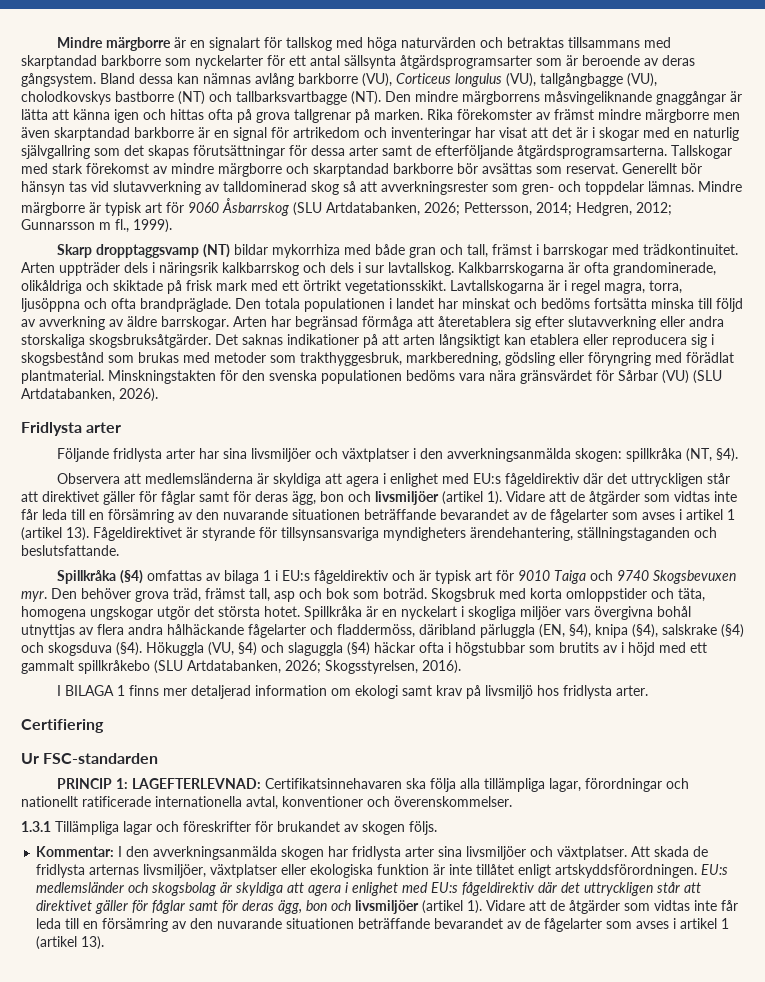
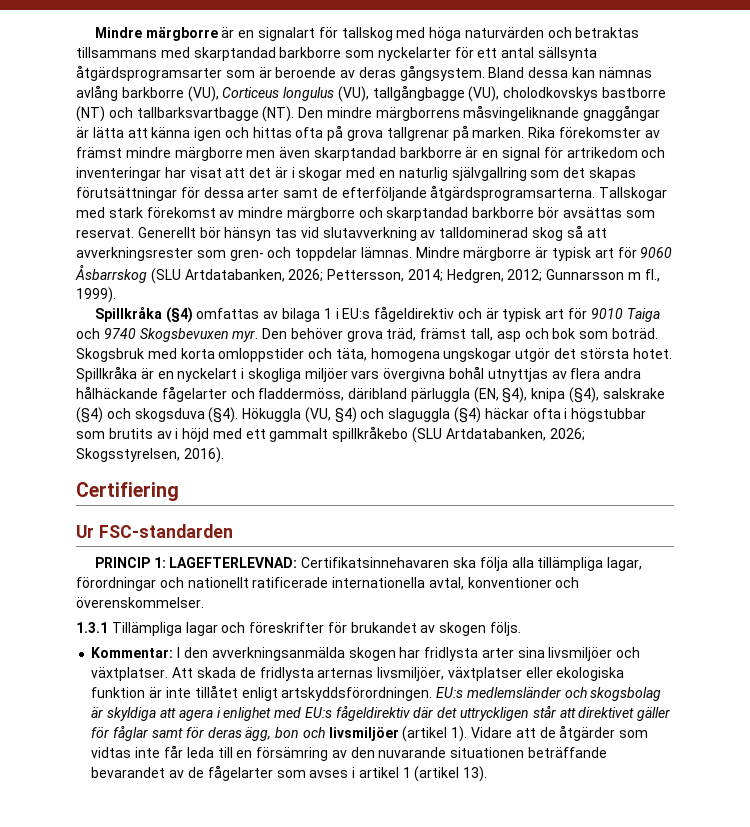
[56,244,738,258] [21,262,716,276] [21,280,682,294] [21,298,743,312] [21,316,724,330] [21,334,714,348] [21,352,734,366] [21,370,722,384] [21,388,158,402] [21,422,122,436] [56,448,738,462] [56,473,730,487] [21,491,737,505] [21,509,735,523] [21,527,717,541] [21,545,119,556] // Skarp dropptaggsvamp (NT) bildar mykorrhiza med både gran och tall, främst i barrskogar med trädkontinuitet. Arten uppträder dels i näringsrik kalkbarrskog och dels i sur lavtallskog. Kalkbarrskogarna är ofta grandominerade, olikåldriga och skiktade på frisk mark med ett örtrikt vegetationsskikt. Lavtallskogarna är i regel magra, torra, ljusöppna och ofta brandpräglade. Den totala populationen i landet har minskat och bedöms fortsätta minska till följd av avverkning av äldre barrskogar. Arten har begränsad förmåga att återetablera sig efter slutavverkning eller andra storskaliga skogsbruksåtgärder. Det saknas indikationer på att arten långsiktigt kan etablera eller reproducera sig i skogsbestånd som brukas med metoder som trakthyggesbruk, markberedning, gödsling eller föryngring med förädlat plantmaterial. Minskningstakten för den svenska populationen bedöms vara nära gränsvärdet för Sårbar (VU) (SLU Artdatabanken, 2026). // Fridlysta arter // Följande fridlysta arter har sina livsmiljöer och växtplatser i den avverkningsanmälda skogen: spillkråka (NT, §4). // Observera att medlemsländerna är skyldiga att agera i enlighet med EU:s fågeldirektiv där det uttryckligen står att direktivet gäller för fåglar samt för deras ägg, bon och livsmiljöer (artikel 1). Vidare att de åtgärder som vidtas inte får leda till en försämring av den nuvarande situationen beträffande bevarandet av de fågelarter som avses i artikel 1 (artikel 13). Fågeldirektivet är styrande för tillsynsansvariga myndigheters ärendehantering, ställningstaganden och beslutsfattande. -> (116, 295) none
[56,685,648,699] // I BILAGA 1 finns mer detaljerad information om ekologi samt krav på livsmiljö hos fridlysta arter. -> (224, 455) none

